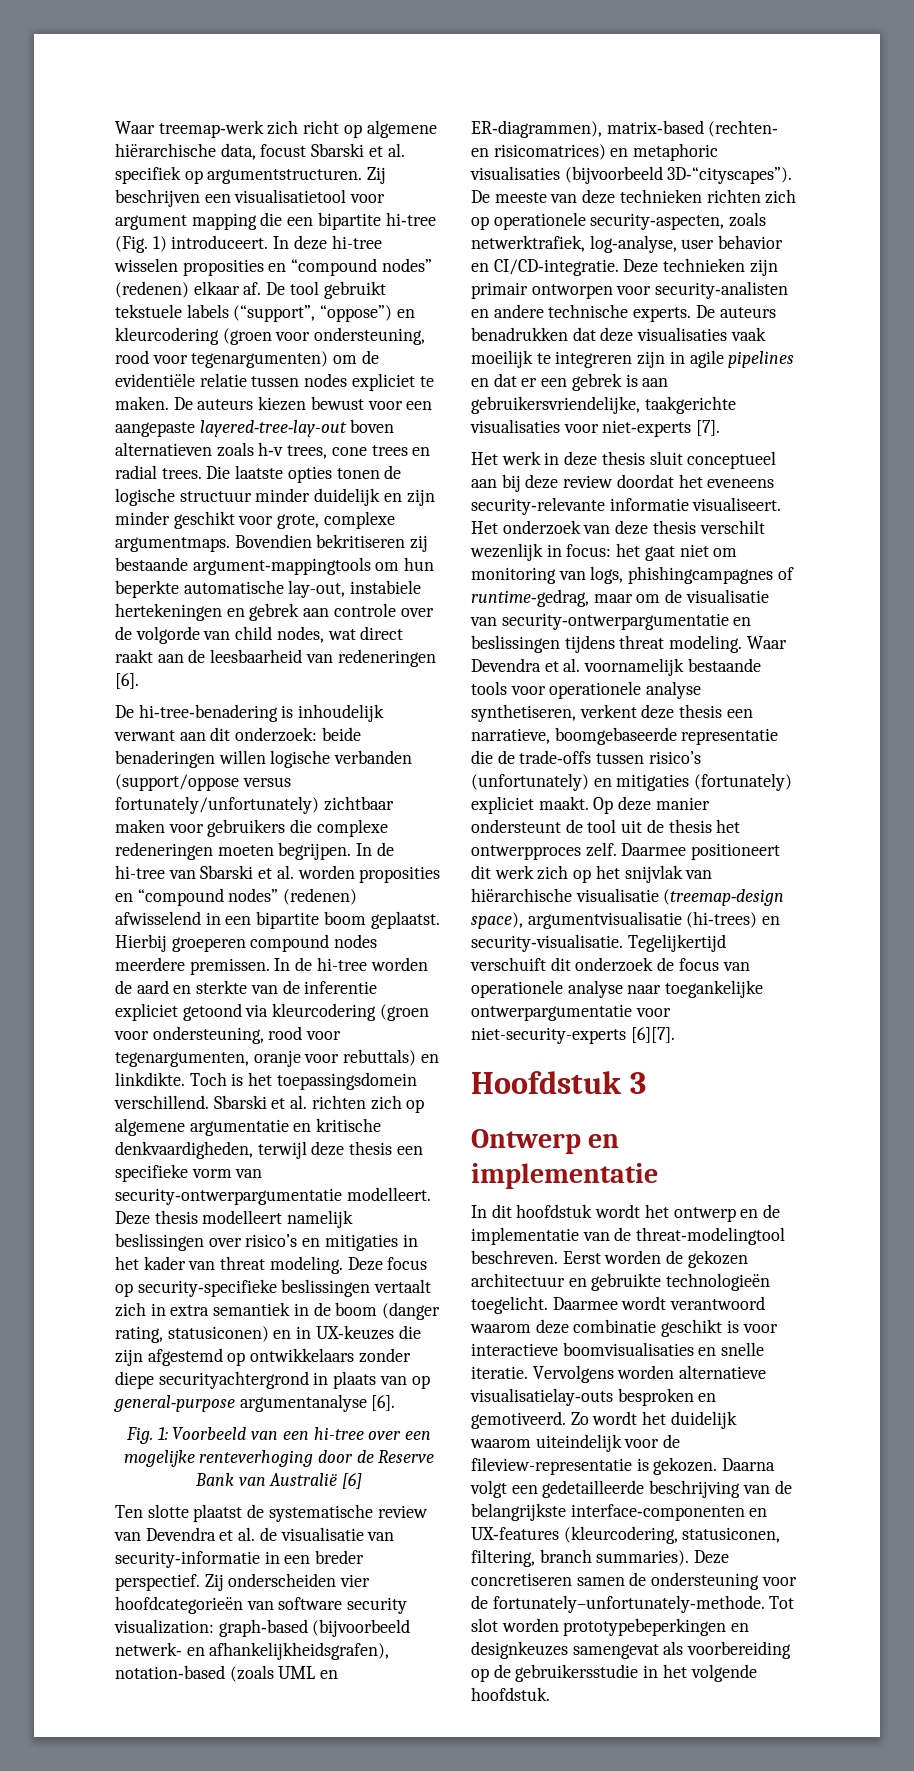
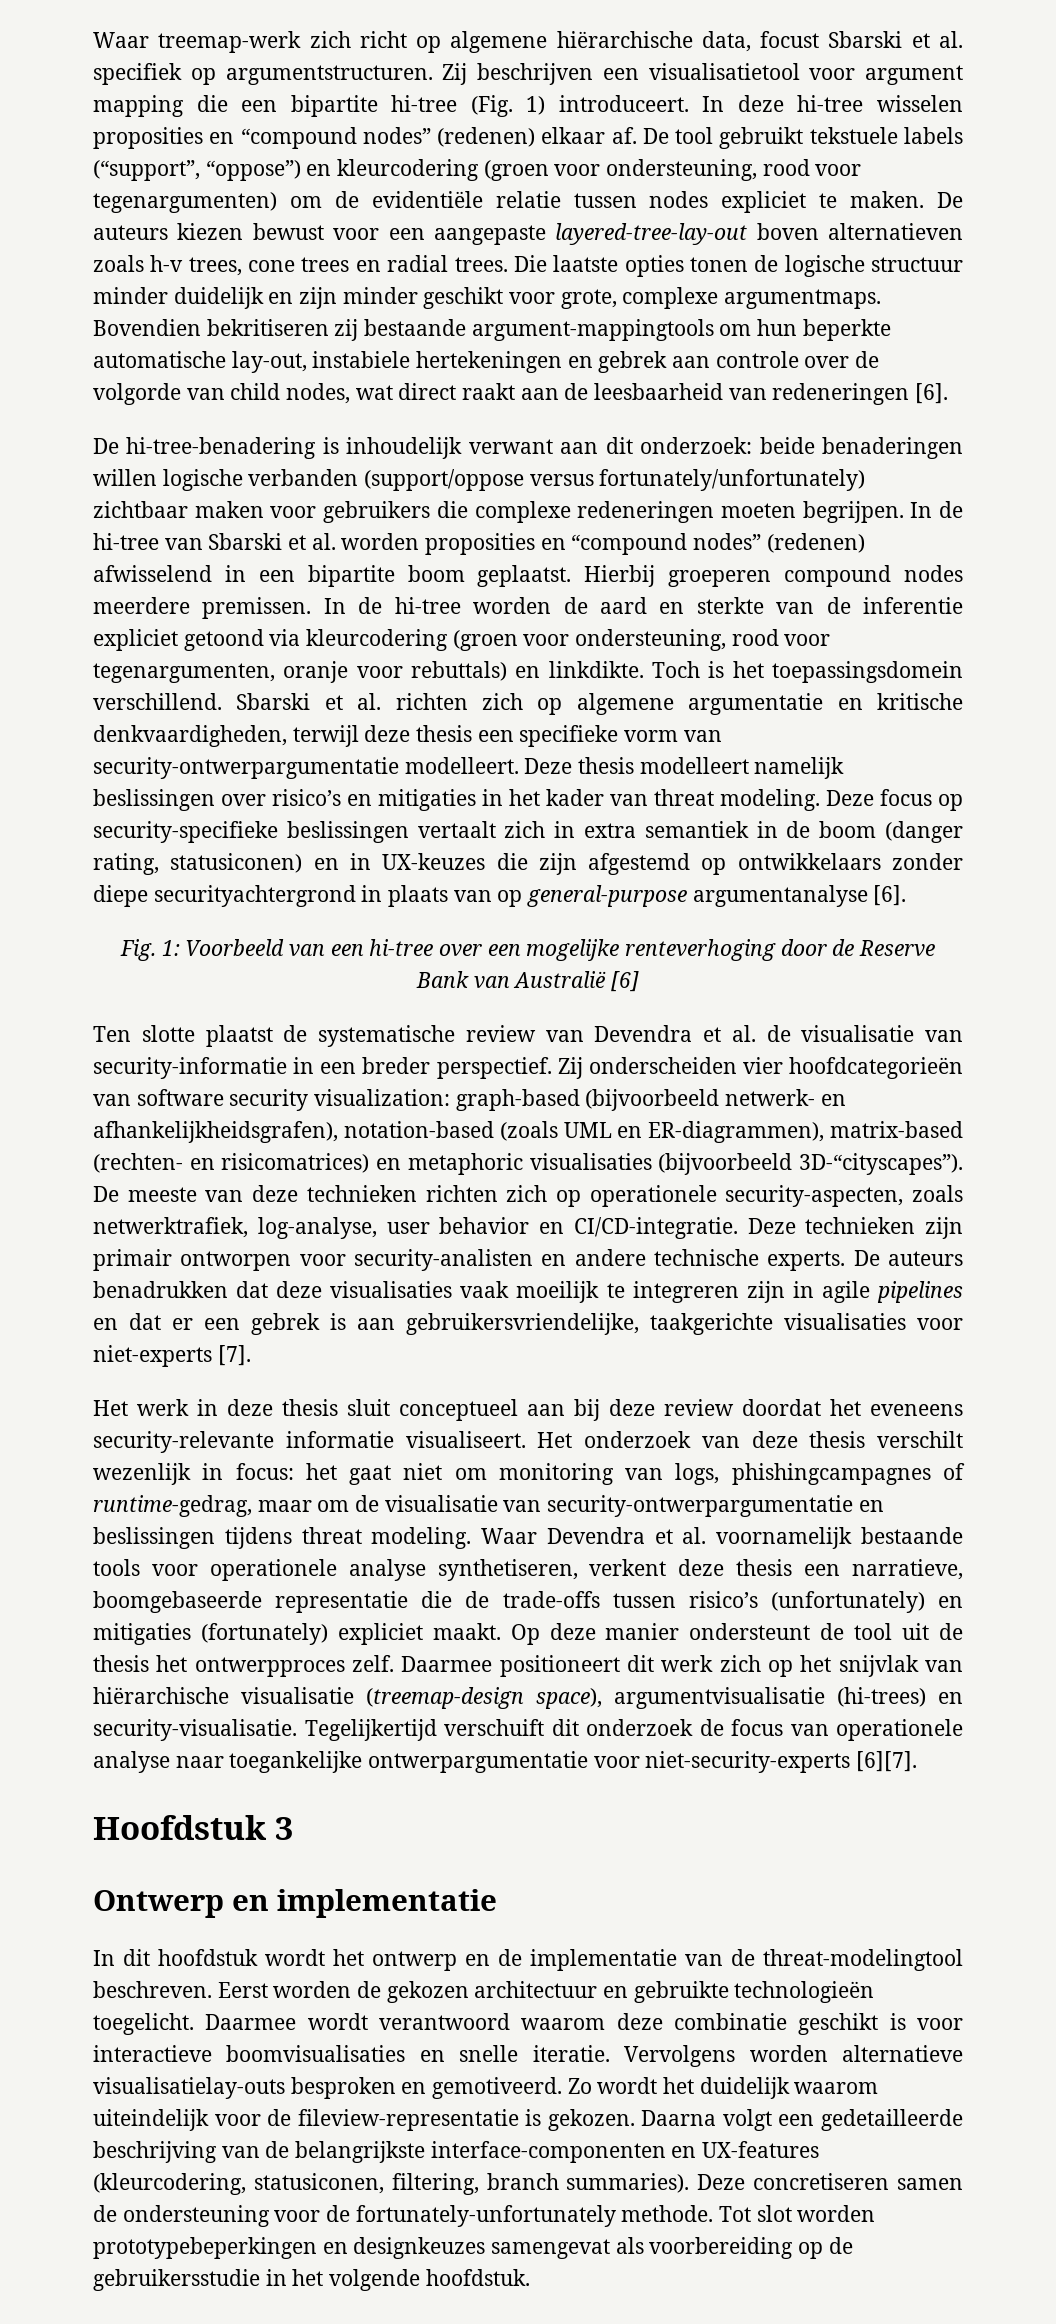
[492,1595,765,1613] fortunately–unfortunately‑methode. -> [355,2205,714,2227] fortunately-unfortunately methode.

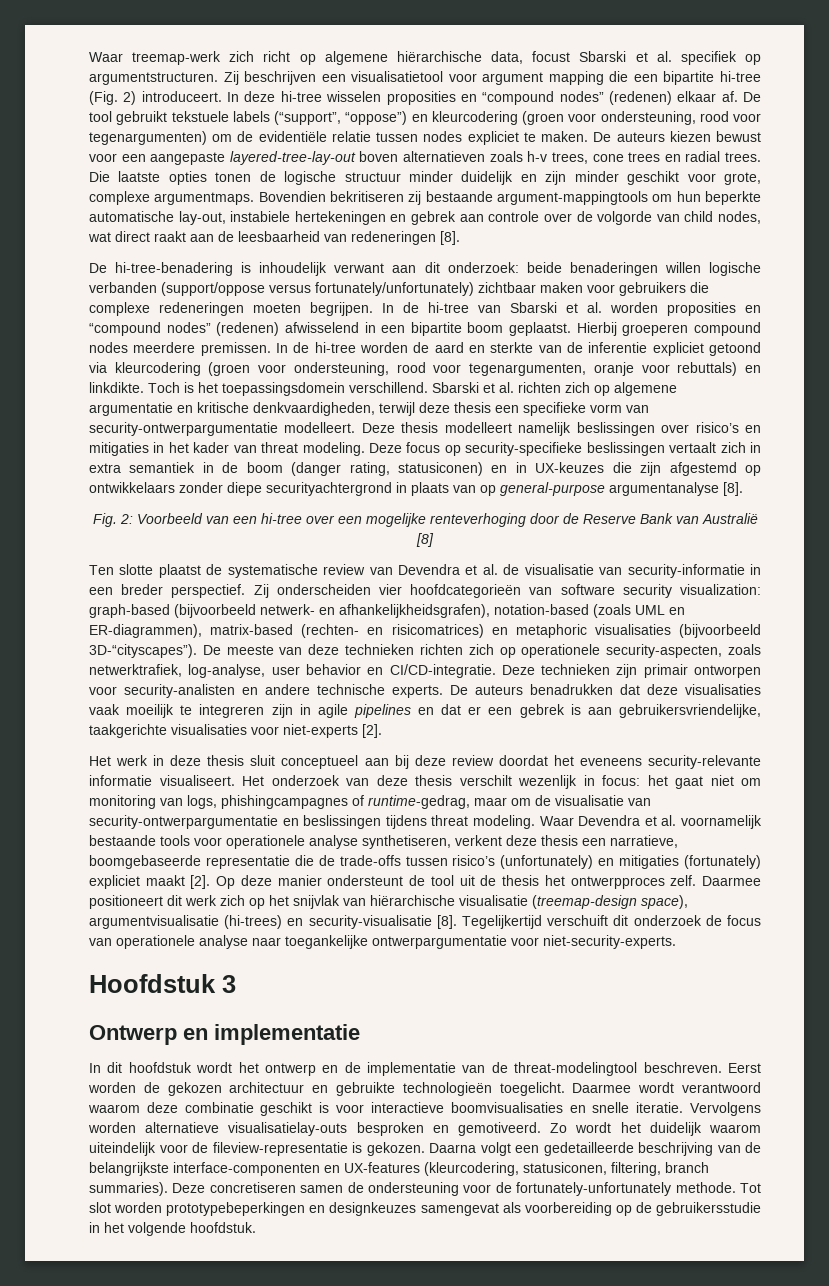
[526,96,546,115] 1) -> [123,91,137,105] 2)
[915,383,949,404] [6]. -> [440,231,460,245] [8].
[873,885,907,906] [6]. -> [723,482,743,496] [8].
[161,940,180,956] 1: -> [119,514,133,524] 2:
[611,971,640,992] [6] -> [416,533,434,547] [8]
[217,1345,251,1366] [7]. -> [362,724,382,738] [2].
[432,1623,501,1640] maakt. -> [145,875,211,889] maakt [2].
[93,1719,297,1741] security‑visualisatie. -> [308,915,457,929] security‑visualisatie [8].
[645,1751,918,1773] niet-security-experts [6][7]. -> [543,935,676,949] niet-security-experts.

